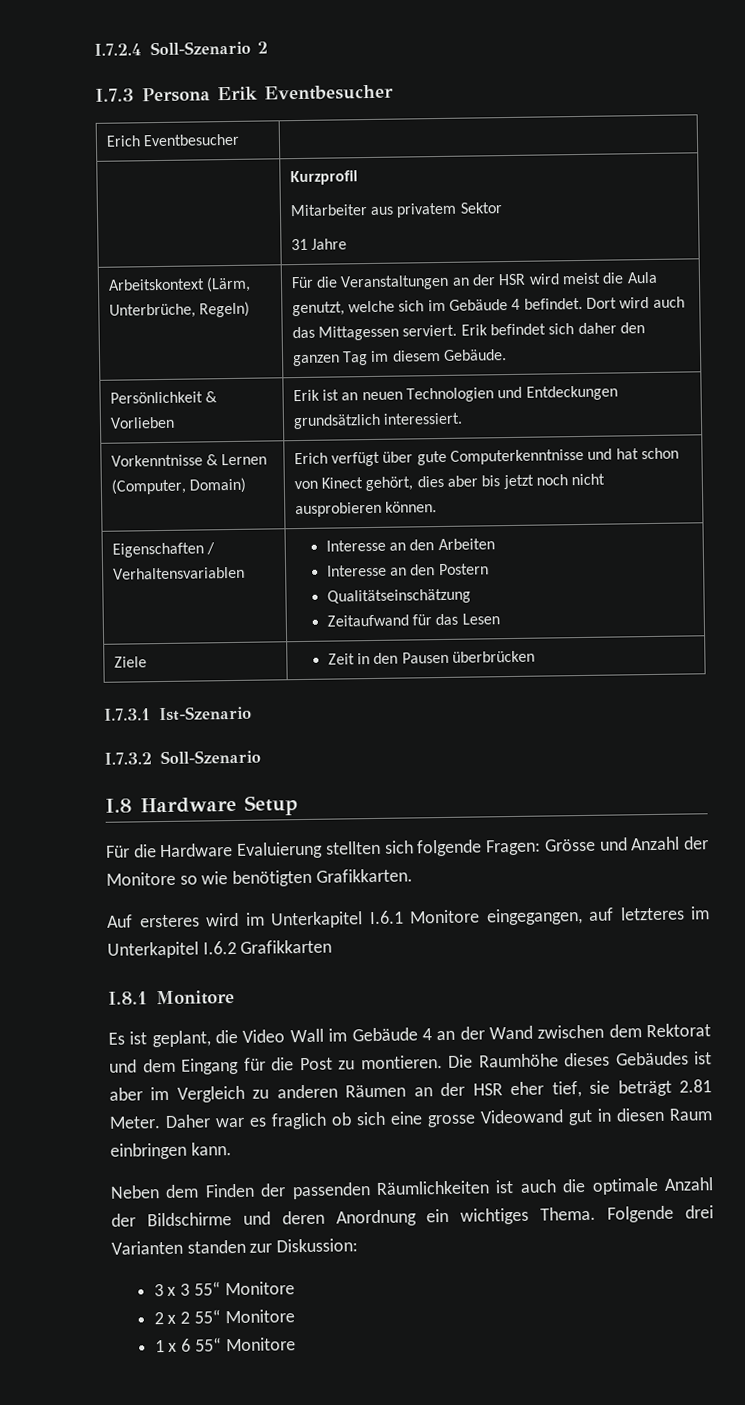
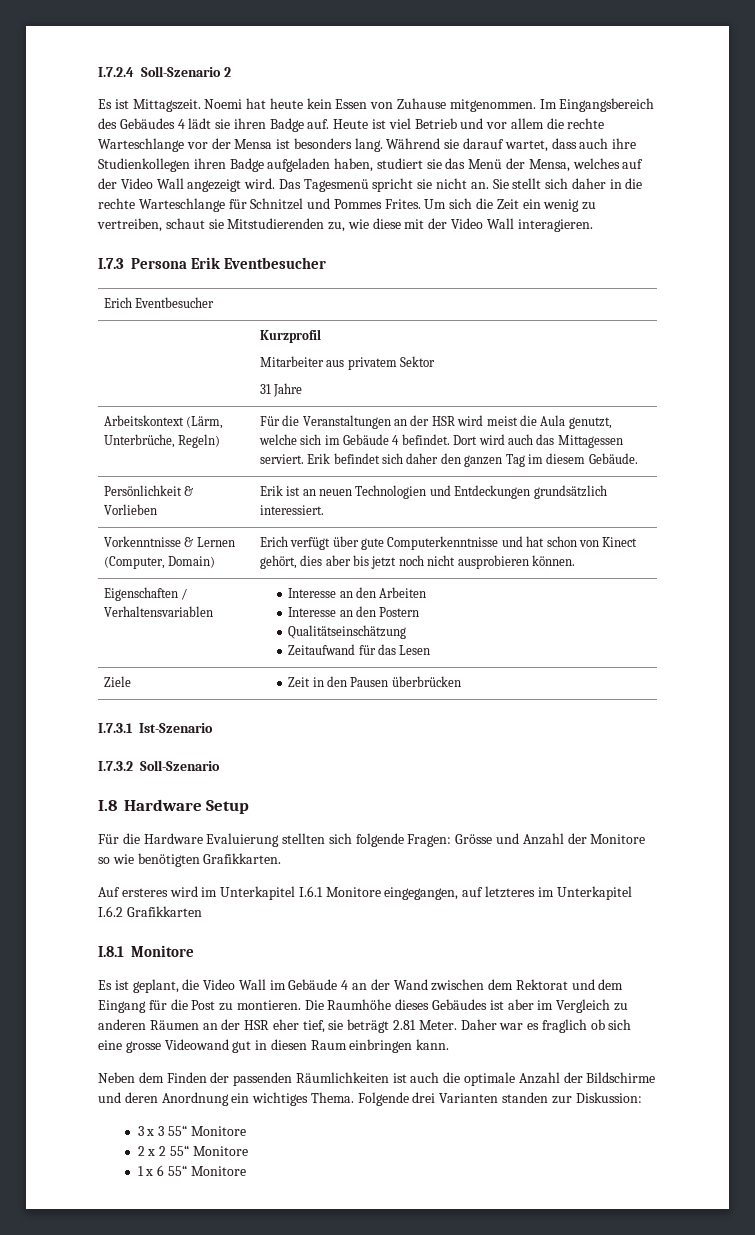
(268, 47) none -> [98,98,655,112] [98,118,605,132] [98,138,637,152] [98,158,644,172] [98,178,643,192] [98,198,597,212] [97,218,593,232] // Es ist Mittagszeit. Noemi hat heute kein Essen von Zuhause mitgenommen. Im Eingangsbereich des Gebäudes 4 lädt sie ihren Badge auf. Heute ist viel Betrieb und vor allem die rechte Warteschlange vor der Mensa ist besonders lang. Während sie darauf wartet, dass auch ihre Studienkollegen ihren Badge aufgeladen haben, studiert sie das Menü der Mensa, welches auf der Video Wall angezeigt wird. Das Tagesmenü spricht sie nicht an. Sie stellt sich daher in die rechte Warteschlange für Schnitzel und Pommes Frites. Um sich die Zeit ein wenig zu vertreiben, schaut sie Mitstudierenden zu, wie diese mit der Video Wall interagieren.

